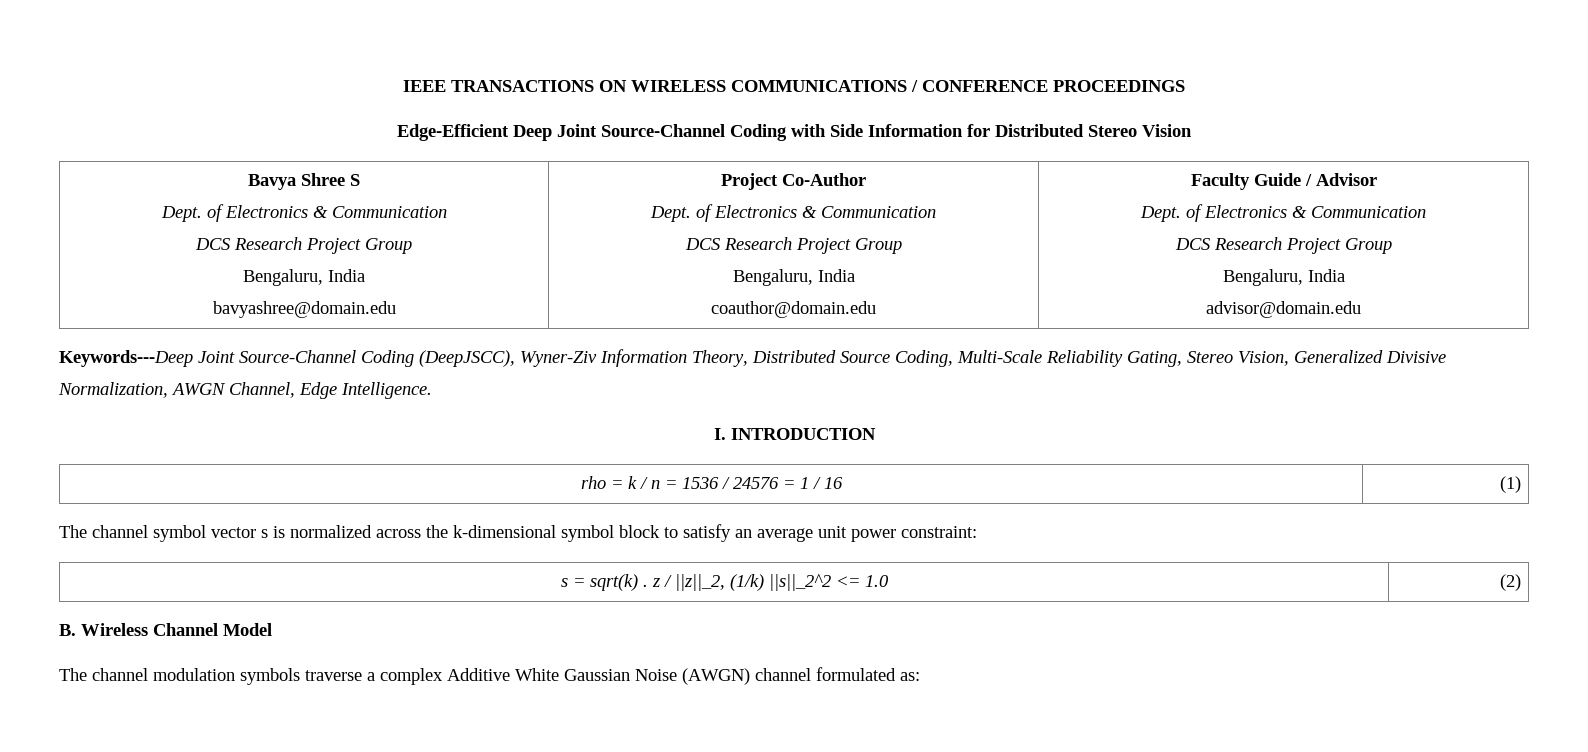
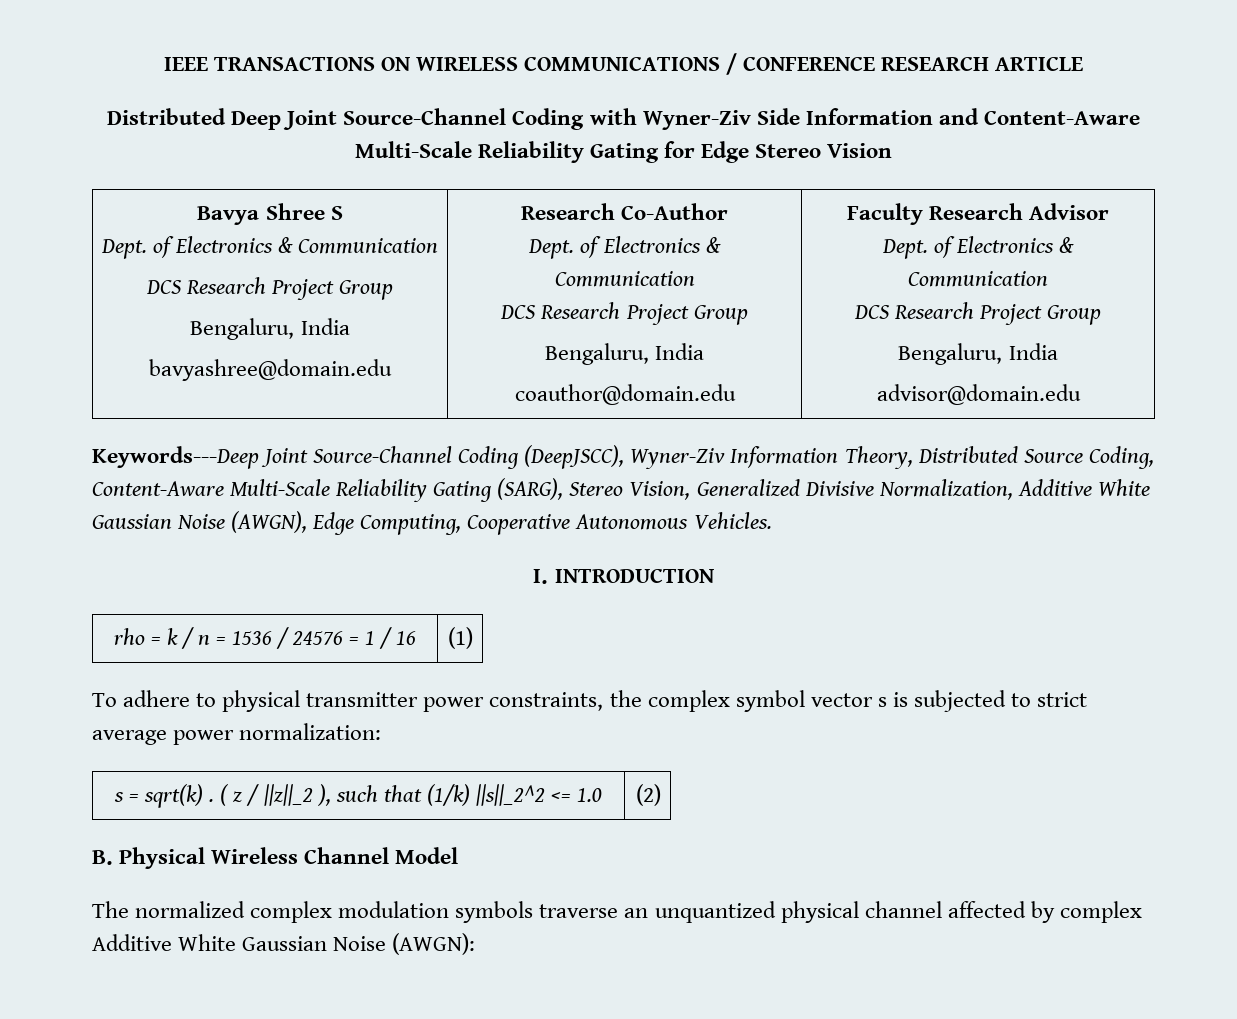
[1053,80,1185,92] [397,124,509,141] PROCEEDINGS // Edge-Efficient -> [881,56,1084,71] [107,108,227,125] RESEARCH ARTICLE // Distributed
(826, 130) none -> [642,110,751,130] Wyner-Ziv
[967,124,1084,137] for Distributed -> [938,108,1140,125] [354,141,750,163] and Content-Aware Multi-Scale Reliability Gating for Edge
[721,173,778,190] Project -> [520,203,615,220] Research
[1253,173,1312,186] Guide / -> [929,203,1023,220] Research
[957,350,1182,367] Multi-Scale Reliability Gating, -> [92,478,564,502] Content-Aware Multi-Scale Reliability Gating (SARG),
[171,382,432,399] AWGN Channel, Edge Intelligence. -> [1017,479,1150,496] [92,511,772,535] Additive White Gaussian Noise (AWGN), Edge Computing, Cooperative Autonomous Vehicles.
[59,524,977,542] The channel symbol vector s is normalized across the k-dimensional symbol block to satisfy an average unit power constraint: -> [92,690,1088,712] [92,723,382,745] To adhere to physical transmitter power constraints, the complex symbol vector s is subjected to strict average power normalization:
(648, 585) none -> [220,784,230,806] (
[674,574,725,591] ||z||_2, -> [263,784,422,806] ||z||_2 ), such that
(76, 630) none -> [119,847,206,869] Physical
[92,668,148,681] channel -> [135,901,333,923] normalized complex
[367,672,375,681] a -> [624,901,1055,923] an unquantized physical channel affected by
[682,667,920,685] (AWGN) channel formulated as: -> [392,933,476,955] (AWGN):

